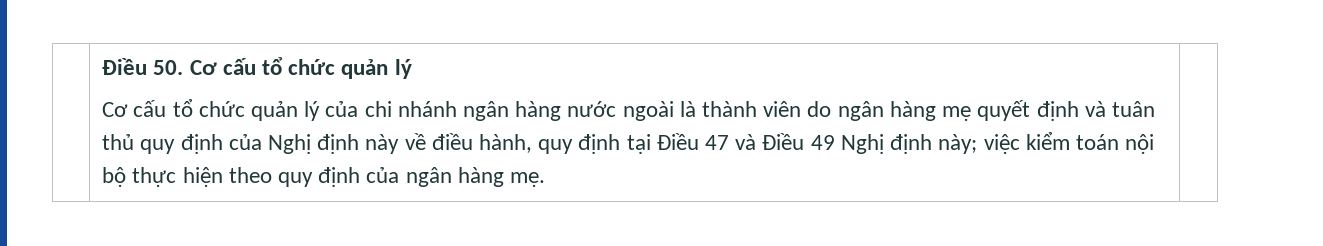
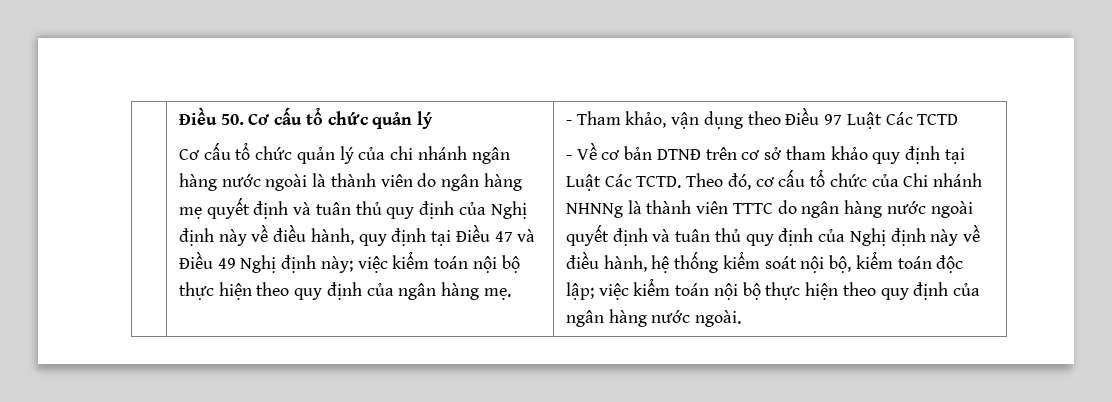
(545, 179) none -> [566,107,959,129] [566,142,965,164] [566,169,983,191] [566,200,973,218] [566,224,981,246] [566,251,964,273] [566,278,981,300] [566,309,742,327] - Tham khảo, vận dụng theo Điều 97 Luật Các TCTD // - Về cơ bản DTNĐ trên cơ sở tham khảo quy định tại Luật Các TCTD. Theo đó, cơ cấu tổ chức của Chi nhánh NHNNg là thành viên TTTC do ngân hàng nước ngoài quyết định và tuân thủ quy định của Nghị định này về điều hành, hệ thống kiểm soát nội bộ, kiểm toán độc lập; việc kiểm toán nội bộ thực hiện theo quy định của ngân hàng nước ngoài.

